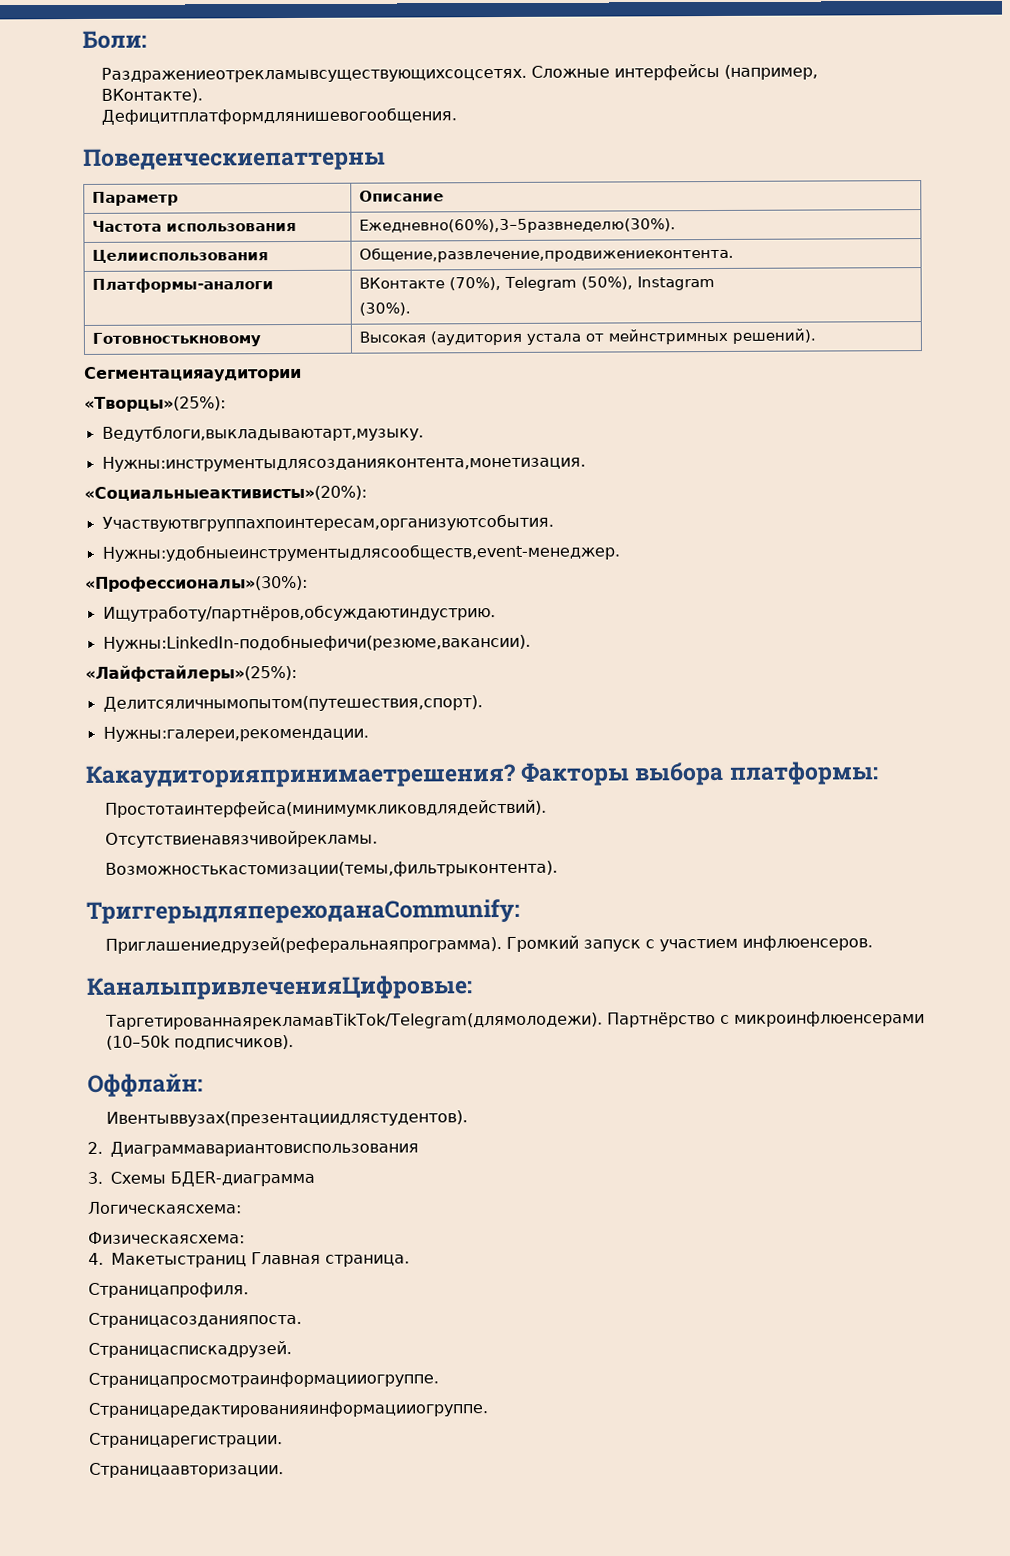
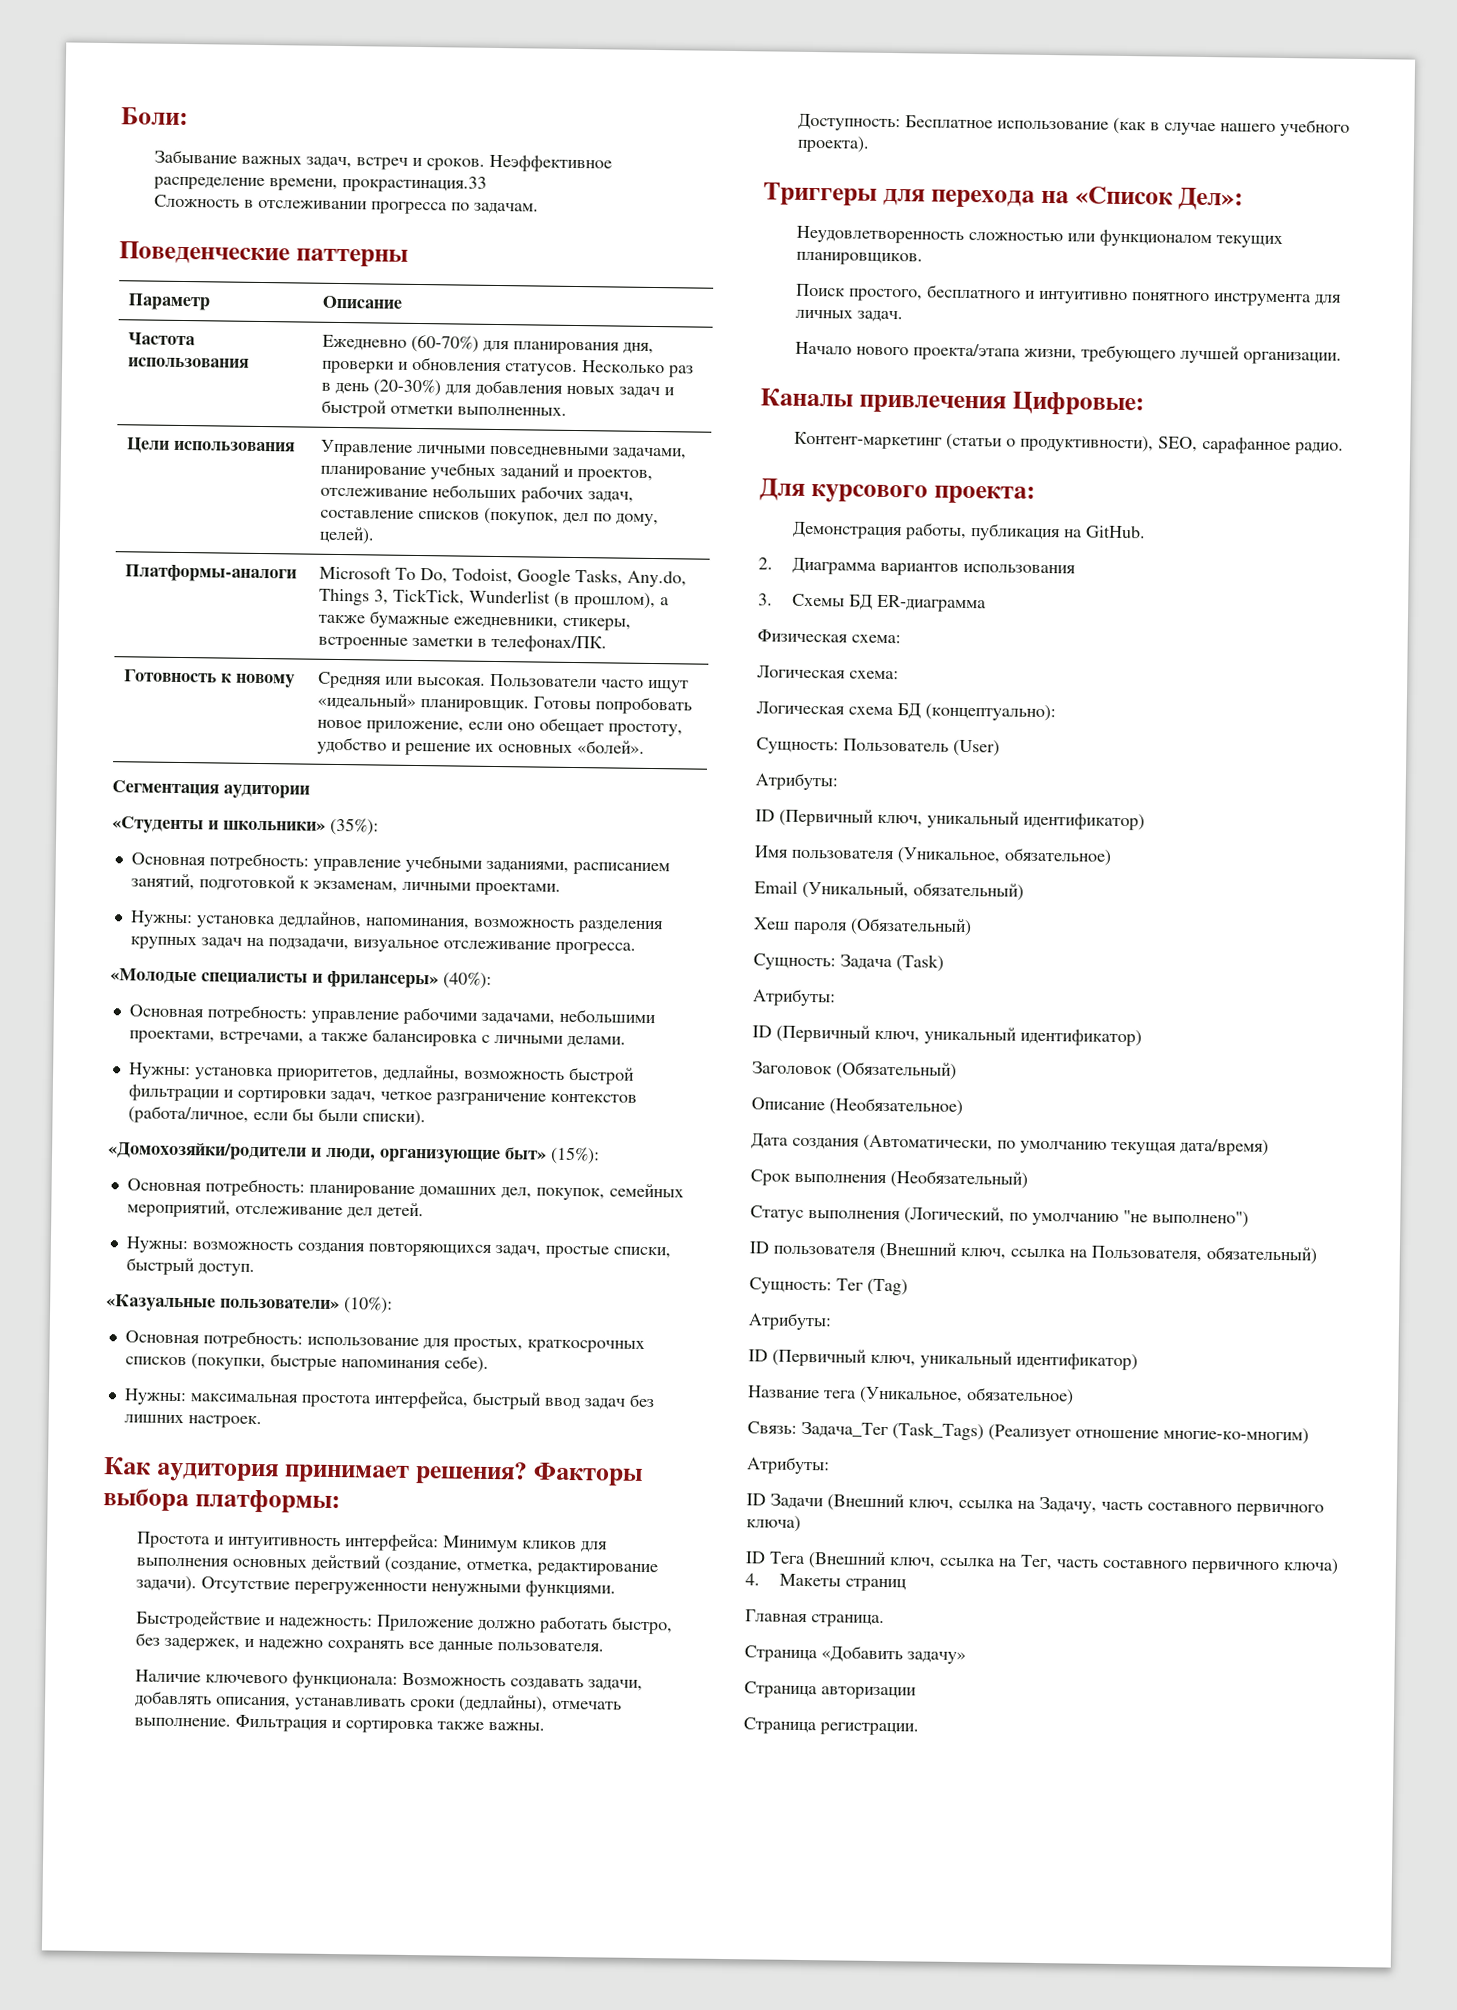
[100,63,818,83] [100,88,203,103] [100,107,457,125] [83,147,386,171] [92,191,180,206] [359,190,445,202] [92,220,298,232] [359,218,677,234] [92,249,270,263] [359,245,735,263] [92,278,275,293] [359,276,716,291] [359,302,412,316] [92,332,262,347] [359,328,817,346] [84,365,302,382] [84,396,226,412] [101,424,424,442] [101,454,586,472] [84,485,367,501] [101,513,554,532] [101,543,620,562] [85,575,308,592] [102,604,496,622] [102,633,531,652] [85,664,297,682] [102,695,483,712] [102,725,369,742] [85,761,879,788] [104,799,547,818] [104,830,378,848] [104,860,558,878] [86,898,520,924] [104,935,873,954] [86,975,473,1000] [104,1011,925,1030] [105,1035,294,1050] [87,1073,203,1097] [105,1110,468,1127] [87,1140,419,1157] [87,1170,315,1187] [87,1201,242,1214] [88,1231,245,1244] Раздражениеотрекламывсуществующихсоцсетях. Сложные интерфейсы (например, ВКонтакте). // Дефицитплатформдлянишевогообщения. // Поведенческиепаттерны // Параметр | Описание // Частота использования | Ежедневно(60%),3–5развнеделю(30%). // Целииспользования | Общение,развлечение,продвижениеконтента. // Платформы-аналоги | ВКонтакте (70%), Telegram (50%), Instagram // (30%). // Готовностькновому | Высокая (аудитория устала от мейнстримных решений). // Сегментацияаудитории // «Творцы»(25%): // Ведутблоги,выкладываютарт,музыку. // Нужны:инструментыдлясозданияконтента,монетизация. // «Социальныеактивисты»(20%): // Участвуютвгруппахпоинтересам,организуютсобытия. // Нужны:удобныеинструментыдлясообществ,event-менеджер. // «Профессионалы»(30%): // Ищутработу/партнёров,обсуждаютиндустрию. // Нужны:LinkedIn-подобныефичи(резюме,вакансии). // «Лайфстайлеры»(25%): // Делитсяличнымопытом(путешествия,спорт). // Нужны:галереи,рекомендации. // Какаудиторияпринимаетрешения? Факторы выбора платформы: // Простотаинтерфейса(минимумкликовдлядействий). // Отсутствиенавязчивойрекламы. // Возможностькастомизации(темы,фильтрыконтента). // ТриггерыдляпереходанаCommunify: // Приглашениедрузей(реферальнаяпрограмма). Громкий запуск с участием инфлюенсеров. // КаналыпривлеченияЦифровые: // ТаргетированнаярекламавTikTok/Telegram(длямолодежи). Партнёрство с микроинфлюенсерами (10–50k подписчиков). // Оффлайн: // Ивентыввузах(презентациидлястудентов). // 2. Диаграммавариантовиспользования // 3. Схемы БДER-диаграмма // Логическаясхема: // Физическаясхема: -> [153,149,612,173] [152,175,487,193] [153,194,539,215] [119,241,408,267] [127,293,211,311] [321,295,402,309] [127,332,196,346] [127,357,250,368] [321,334,654,355] [321,356,694,378] [320,378,675,399] [320,399,567,418] [125,437,296,454] [319,439,687,460] [319,462,653,482] [319,484,634,504] [319,507,659,527] [318,526,375,545] [124,564,297,583] [318,566,687,588] [318,588,670,610] [317,610,631,631] [317,634,607,653] [123,669,296,688] [317,671,689,693] [316,692,692,715] [316,717,683,737] [316,736,645,756] [112,780,310,799] [112,816,379,836] [130,852,670,876] [130,873,561,896] [129,910,664,934] [129,936,636,955] [110,968,492,989] [128,1004,656,1025] [128,1028,626,1048] [128,1062,635,1085] [127,1084,637,1106] [127,1105,426,1127] [107,1142,600,1165] [126,1178,684,1201] [126,1199,424,1220] [125,1236,671,1259] [125,1257,255,1276] [106,1294,393,1314] [124,1330,645,1353] [124,1353,489,1373] [123,1388,655,1410] [123,1414,262,1429] [103,1457,643,1486] [103,1488,340,1514] [136,1531,608,1553] [135,1554,658,1577] [135,1575,616,1598] [135,1610,673,1635] [134,1632,604,1654] [134,1669,643,1691] [134,1690,622,1713] [133,1714,545,1734] [797,113,1350,137] [796,135,870,153] [763,182,1244,211] [795,225,1283,248] [795,251,923,266] [795,283,1342,307] [794,309,903,323] [794,341,1342,365] [760,388,1144,416] [793,431,1344,455] [759,478,1035,504] [791,521,1146,542] [758,557,1076,576] [758,593,987,613] [757,629,901,644] [757,665,899,680] [756,701,1056,722] [756,737,1000,757] [755,772,838,791] [755,808,1145,831] [754,845,1112,866] [754,880,1024,901] [753,917,972,937] [753,953,944,972] [752,988,836,1007] [752,1024,1142,1047] [752,1061,957,1080] [751,1097,963,1116] [751,1133,1269,1156] [750,1169,1028,1189] [750,1205,1249,1228] [749,1241,1317,1265] [749,1277,908,1296] [748,1312,832,1331] [748,1348,1138,1371] [748,1385,1074,1406] [747,1421,1309,1445] [747,1456,830,1475] [746,1493,1324,1517] [746,1515,801,1532] [745,1551,1338,1575] Забывание важных задач, встреч и сроков. Неэффективное распределение времени, прокрастинация.33 // Сложность в отслеживании прогресса по задачам. // Поведенческие паттерны // Параметр | Описание // Частота использования | Ежедневно (60-70%) для планирования дня, проверки и обновления статусов. Несколько раз в день (20-30%) для добавления новых задач и быстрой отметки выполненных. // Цели использования | Управление личными повседневными задачами, планирование учебных заданий и проектов, отслеживание небольших рабочих задач, составление списков (покупок, дел по дому, целей). // Платформы-аналоги | Microsoft To Do, Todoist, Google Tasks, Any.do, Things 3, TickTick, Wunderlist (в прошлом), а также бумажные ежедневники, стикеры, встроенные заметки в телефонах/ПК. // Готовность к новому | Средняя или высокая. Пользователи часто ищут «идеальный» планировщик. Готовы попробовать новое приложение, если оно обещает простоту, удобство и решение их основных «болей». // Сегментация аудитории // «Студенты и школьники» (35%): // Основная потребность: управление учебными заданиями, расписанием занятий, подготовкой к экзаменам, личными проектами. // Нужны: установка дедлайнов, напоминания, возможность разделения крупных задач на подзадачи, визуальное отслеживание прогресса. // «Молодые специалисты и фрилансеры» (40%): // Основная потребность: управление рабочими задачами, небольшими проектами, встречами, а также балансировка с личными делами. // Нужны: установка приоритетов, дедлайны, возможность быстрой фильтрации и сортировки задач, четкое разграничение контекстов (работа/личное, если бы были списки). // «Домохозяйки/родители и люди, организующие быт» (15%): // Основная потребность: планирование домашних дел, покупок, семейных мероприятий, отслеживание дел детей. // Нужны: возможность создания повторяющихся задач, простые списки, быстрый доступ. // «Казуальные пользователи» (10%): // Основная потребность: использование для простых, краткосрочных списков (покупки, быстрые напоминания себе). // Нужны: максимальная простота интерфейса, быстрый ввод задач без лишних настроек. // Как аудитория принимает решения? Факторы выбора платформы: // Простота и интуитивность интерфейса: Минимум кликов для выполнения основных действий (создание, отметка, редактирование задачи). Отсутствие перегруженности ненужными функциями. // Быстродействие и надежность: Приложение должно работать быстро, без задержек, и надежно сохранять все данные пользователя. // Наличие ключевого функционала: Возможность создавать задачи, добавлять описания, устанавливать сроки (дедлайны), отмечать выполнение. Фильтрация и сортировка также важны. // Доступность: Бесплатное использование (как в случае нашего учебного проекта). // Триггеры для перехода на «Список Дел»: // Неудовлетворенность сложностью или функционалом текущих планировщиков. // Поиск простого, бесплатного и интуитивно понятного инструмента для личных задач. // Начало нового проекта/этапа жизни, требующего лучшей организации. // Каналы привлечения Цифровые: // Контент-маркетинг (статьи о продуктивности), SEO, сарафанное радио. // Для курсового проекта: // Демонстрация работы, публикация на GitHub. // 2. Диаграмма вариантов использования // 3. Схемы БД ER-диаграмма // Физическая схема: // Логическая схема: // Логическая схема БД (концептуально): // Сущность: Пользователь (User) // Атрибуты: // ID (Первичный ключ, уникальный идентификатор) // Имя пользователя (Уникальное, обязательное) // Email (Уникальный, обязательный) // Хеш пароля (Обязательный) // Сущность: Задача (Task) // Атрибуты: // ID (Первичный ключ, уникальный идентификатор) // Заголовок (Обязательный) // Описание (Необязательное) // Дата создания (Автоматически, по умолчанию текущая дата/время) // Срок выполнения (Необязательный) // Статус выполнения (Логический, по умолчанию "не выполнено") // ID пользователя (Внешний ключ, ссылка на Пользователя, обязательный) // Сущность: Тег (Tag) // Атрибуты: // ID (Первичный ключ, уникальный идентификатор) // Название тега (Уникальное, обязательное) // Связь: Задача_Тег (Task_Tags) (Реализует отношение многие-ко-многим) // Атрибуты: // ID Задачи (Внешний ключ, ссылка на Задачу, часть составного первичного ключа) // ID Тега (Внешний ключ, ссылка на Тег, часть составного первичного ключа)
[111,1252,247,1268] Макетыстраниц -> [778,1573,907,1592] Макеты страниц //
[88,1282,249,1298] [88,1311,302,1328] [88,1341,292,1358] [88,1371,439,1388] [88,1401,489,1418] [89,1432,283,1448] [89,1462,284,1478] Страницапрофиля. // Страницасозданияпоста. // Страницаспискадрузей. // Страницапросмотраинформацииогруппе. // Страницаредактированияинформацииогруппе. // Страницарегистрации. // Страницаавторизации. -> [744,1645,966,1665] [744,1681,917,1700] [743,1717,919,1736] Страница «Добавить задачу» // Страница авторизации // Страница регистрации.

